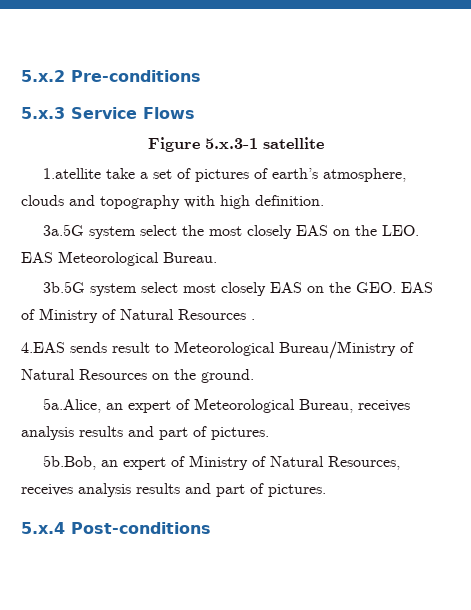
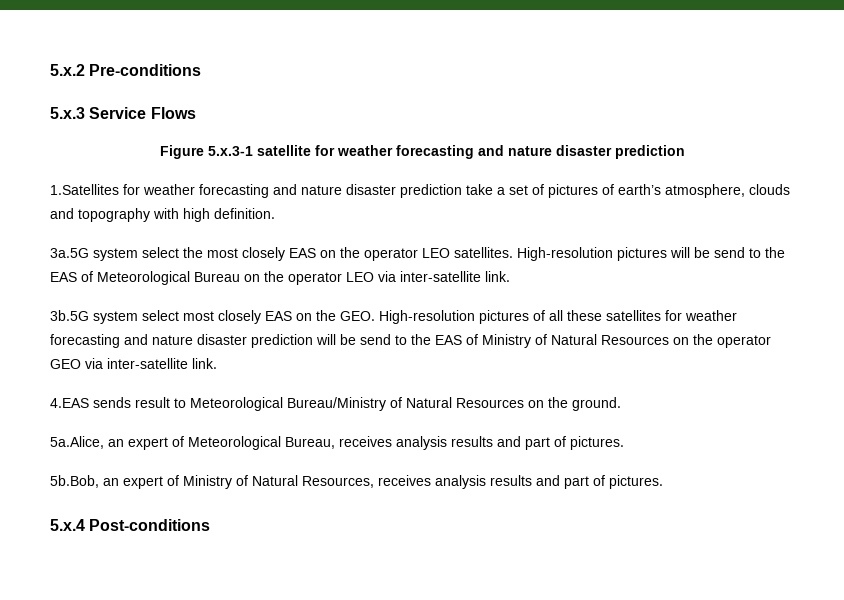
[42,168,101,179] // 1.atellite -> [314,145,685,159] [50,184,462,198] for weather forecasting and nature disaster prediction // 1.Satellites for weather forecasting and nature disaster prediction
[381,225,419,236] [21,251,217,266] LEO. EAS Meteorological Bureau. -> [364,247,785,261] [50,271,510,285] operator LEO satellites. High-resolution pictures will be send to the EAS of Meteorological Bureau on the operator LEO via inter-satellite link.
(396, 287) none -> [379,310,737,324] [50,334,431,348] High-resolution pictures of all these satellites for weather forecasting and nature disaster prediction will be send to the
[251,319,255,320] . -> [673,334,771,348] [50,358,217,369] on the operator GEO via inter-satellite link.

